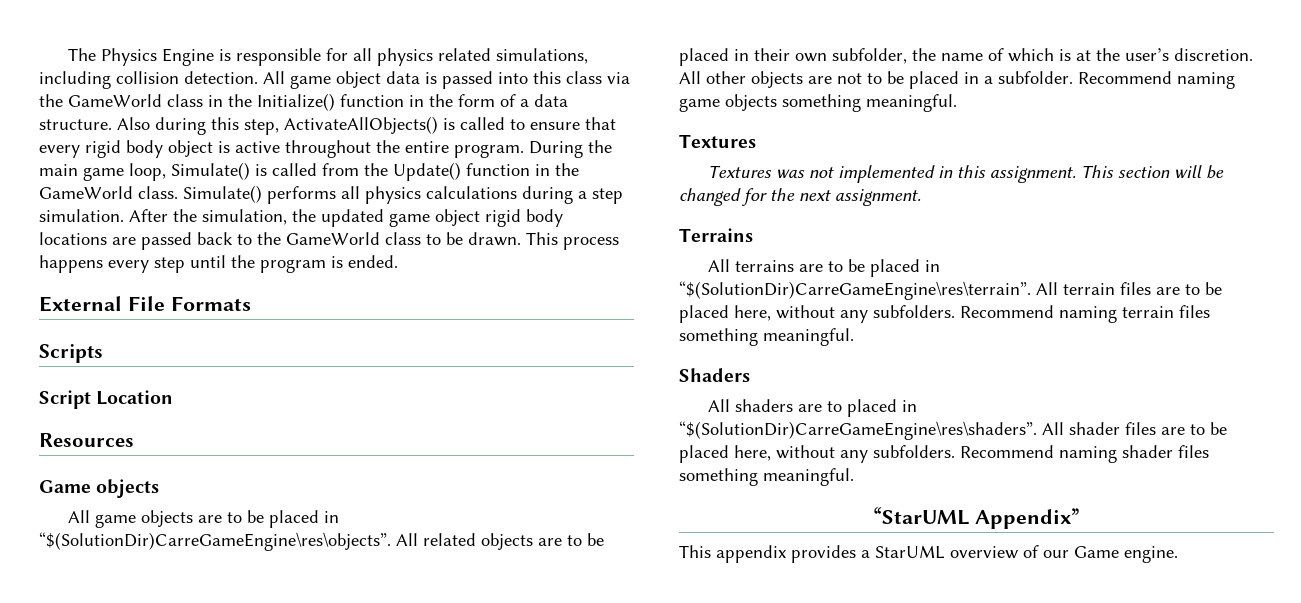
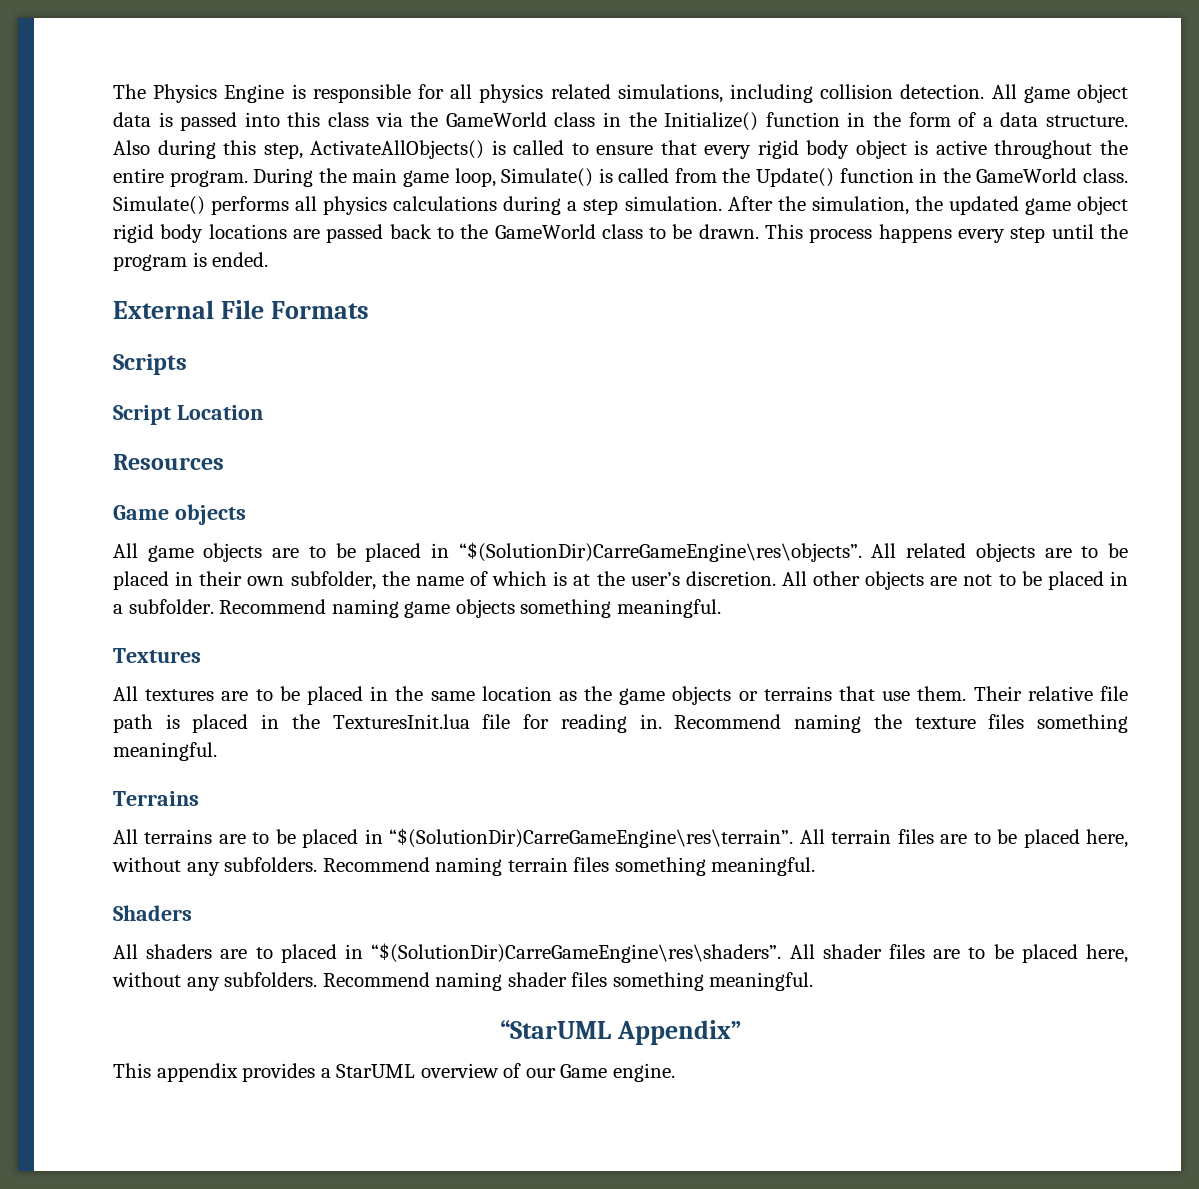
[707,165,1224,183] [679,188,921,206] Textures was not implemented in this assignment. This section will be changed for the next assignment. -> [113,686,1128,705] [113,714,1129,733] [113,742,217,761] All textures are to be placed in the same location as the game objects or terrains that use them. Their relative file path is placed in the TexturesInit.lua file for reading in. Recommend naming the texture files something meaningful.

